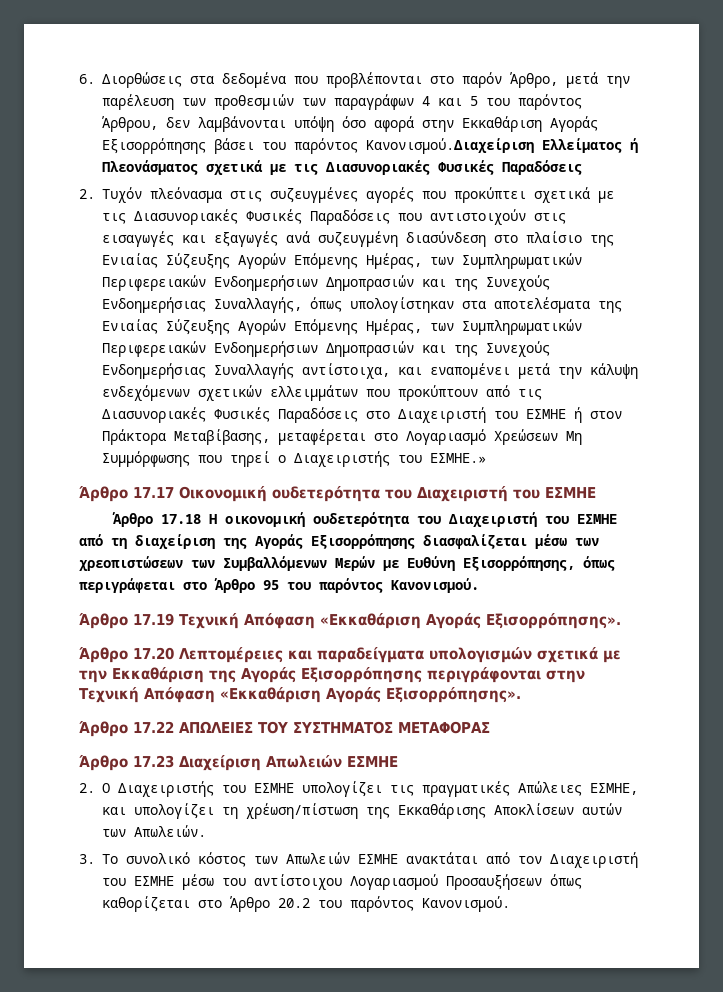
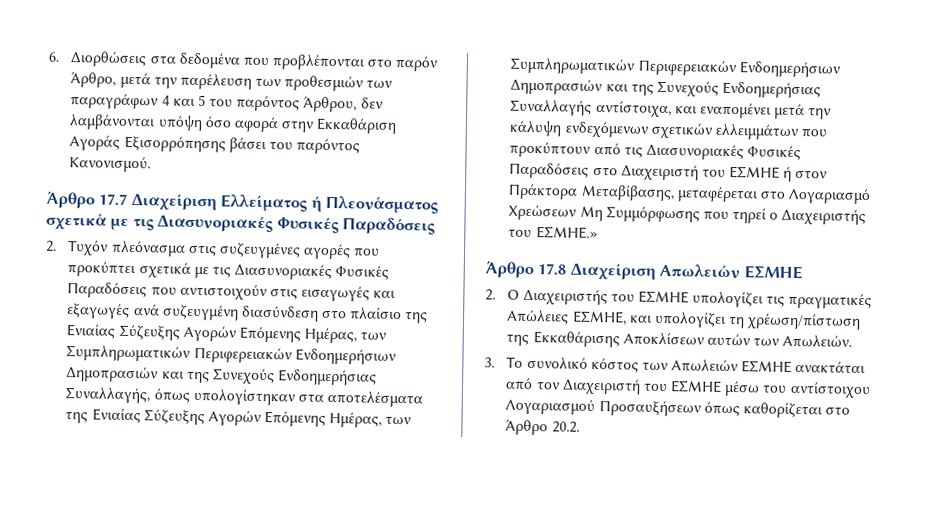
[366,138,534,154] Κανονισμού.Διαχείριση -> [69,156,152,173] [46,190,217,212] Κανονισμού. // Άρθρο 17.7 Διαχείριση
[133,486,596,502] [111,512,617,527] [79,534,599,549] [79,556,615,571] [79,578,479,593] [79,613,621,629] [79,647,621,663] [79,667,585,683] [79,687,521,703] [79,721,490,737] [79,755,174,771] 17.17 Οικονομική ουδετερότητα του Διαχειριστή του ΕΣΜΗΕ // Άρθρο 17.18 Η οικονομική ουδετερότητα του Διαχειριστή του ΕΣΜΗΕ από τη διαχείριση της Αγοράς Εξισορρόπησης διασφαλίζεται μέσω των χρεοπιστώσεων των Συμβαλλόμενων Μερών με Ευθύνη Εξισορρόπησης, όπως περιγράφεται στο Άρθρο 95 του παρόντος Κανονισμού. // Άρθρο 17.19 Τεχνική Απόφαση «Εκκαθάριση Αγοράς Εξισορρόπησης». // Άρθρο 17.20 Λεπτομέρειες και παραδείγματα υπολογισμών σχετικά με την Εκκαθάριση της Αγοράς Εξισορρόπησης περιγράφονται στην Τεχνική Απόφαση «Εκκαθάριση Αγοράς Εξισορρόπησης». // Άρθρο 17.22 ΑΠΩΛΕΙΕΣ ΤΟΥ ΣΥΣΤΗΜΑΤΟΣ ΜΕΤΑΦΟΡΑΣ // Άρθρο 17.23 -> [537,263,567,276] 17.8
[278,896,510,912] 20.2 του παρόντος Κανονισμού. -> [551,421,580,433] 20.2.

